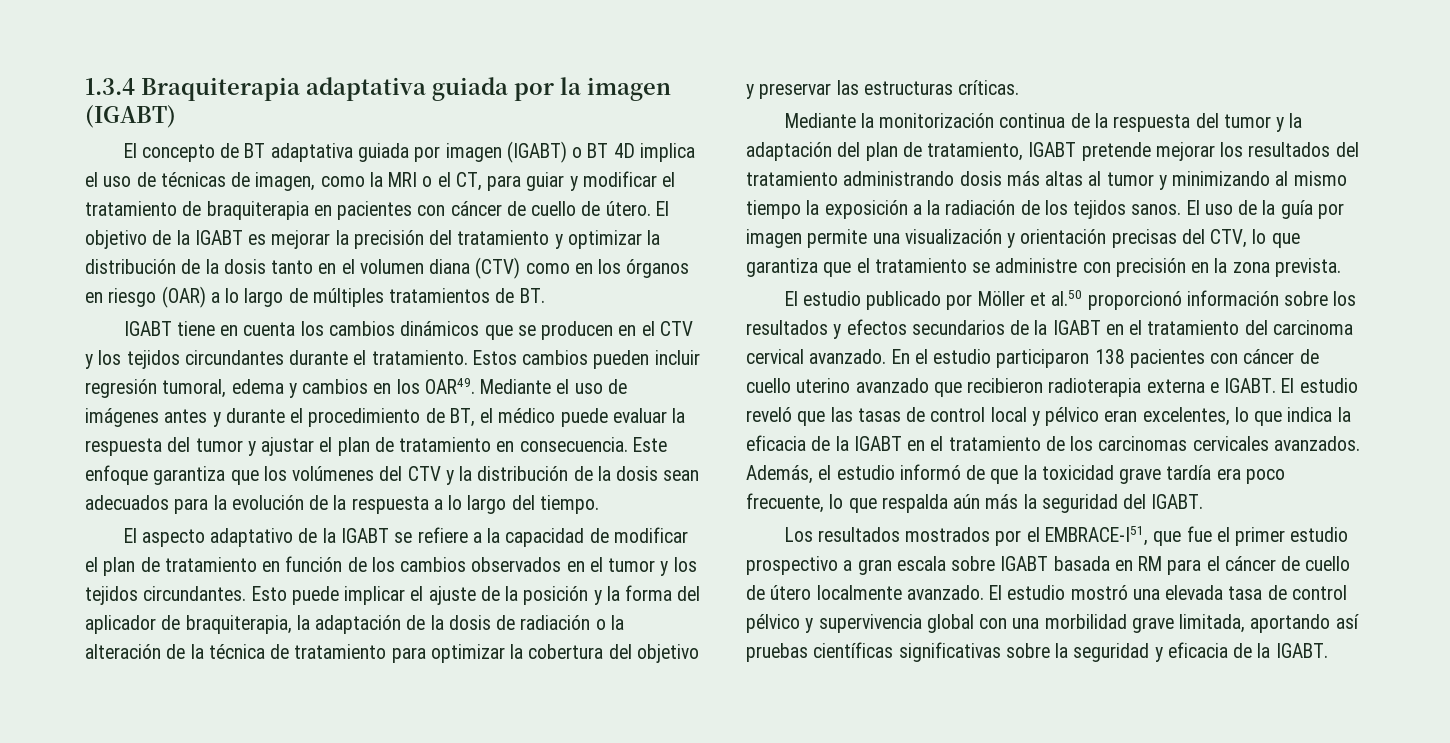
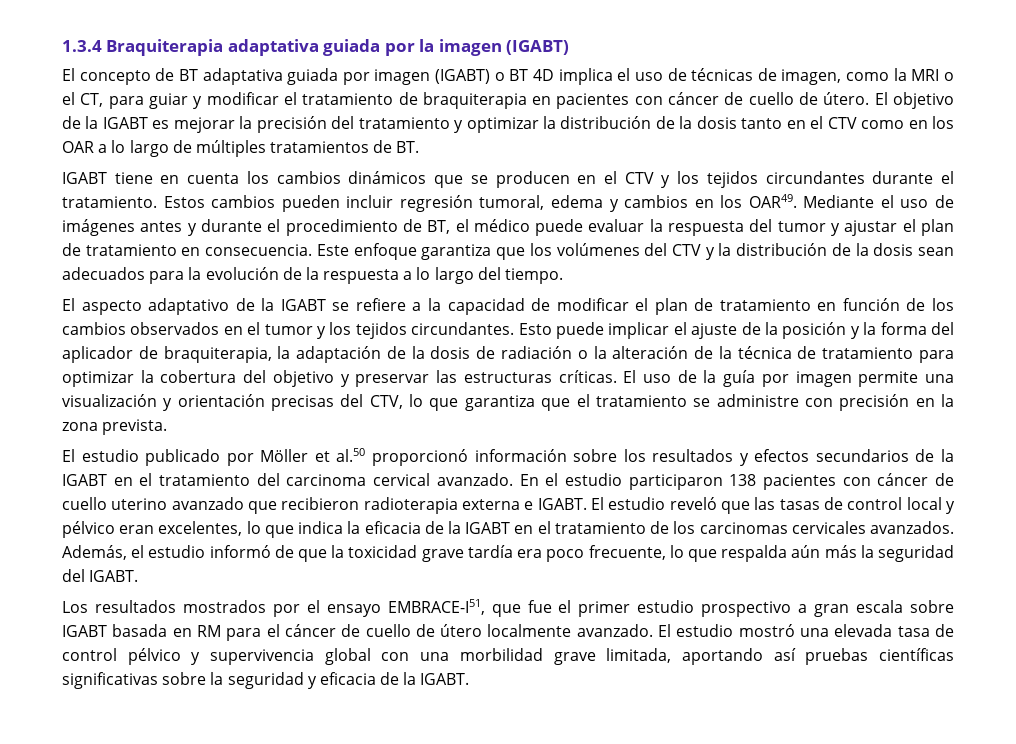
[359,257,690,279] [85,286,206,308] volumen diana (CTV) como en los órganos en riesgo (OAR) -> [827,116,955,129] [62,141,94,153] CTV como en los OAR
[784,113,1303,132] [746,142,1359,161] [746,171,1347,190] [746,200,1182,219] // Mediante la monitorización continua de la respuesta del tumor y la adaptación del plan de tratamiento, IGABT pretende mejorar los resultados del tratamiento administrando dosis más altas al tumor y minimizando al mismo tiempo la exposición a la radiación de los tejidos sanos. -> (617, 376) none
(1040, 534) none -> [326,604,381,617] ensayo

